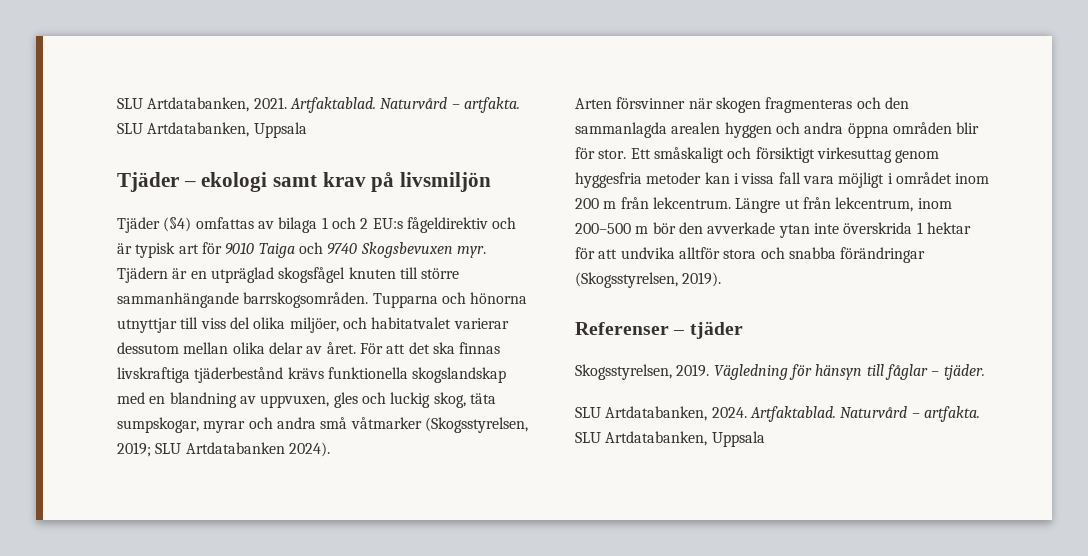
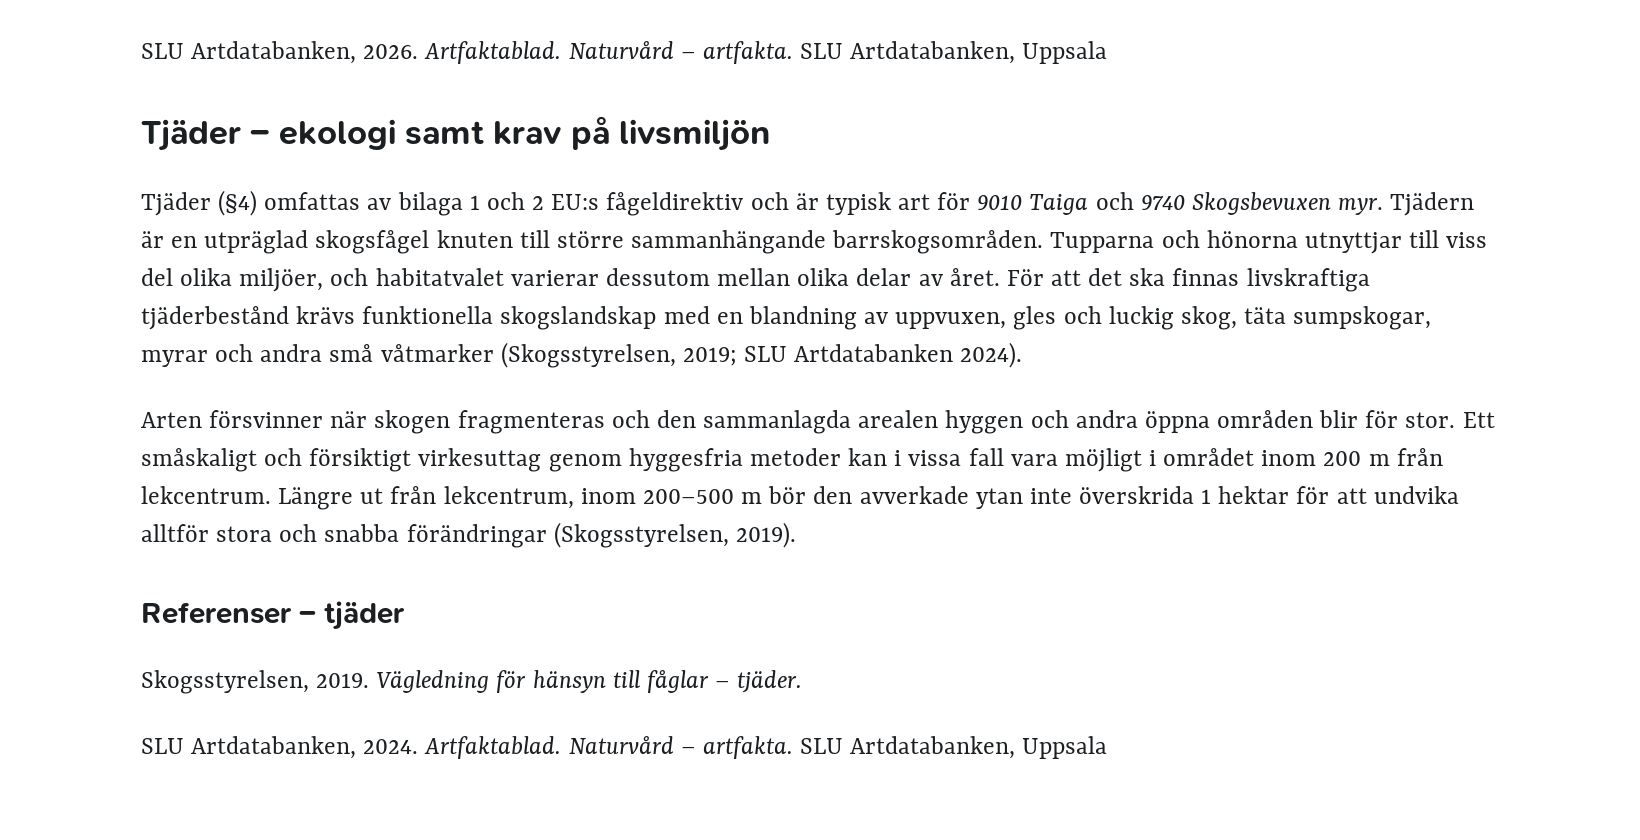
[117,97,287,112] SLU Artdatabanken, 2021. -> [141,41,419,64] SLU Artdatabanken, 2026.

